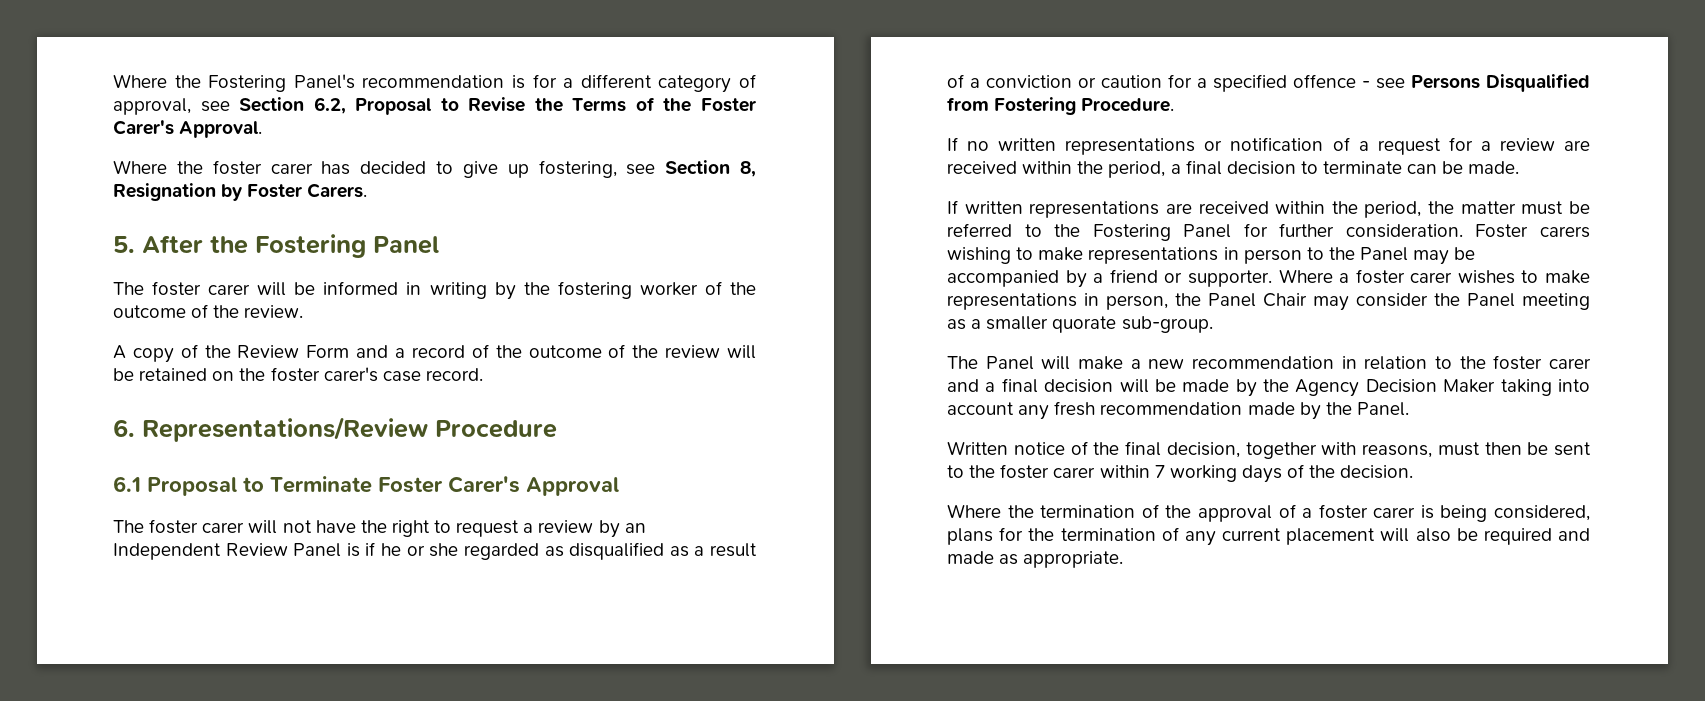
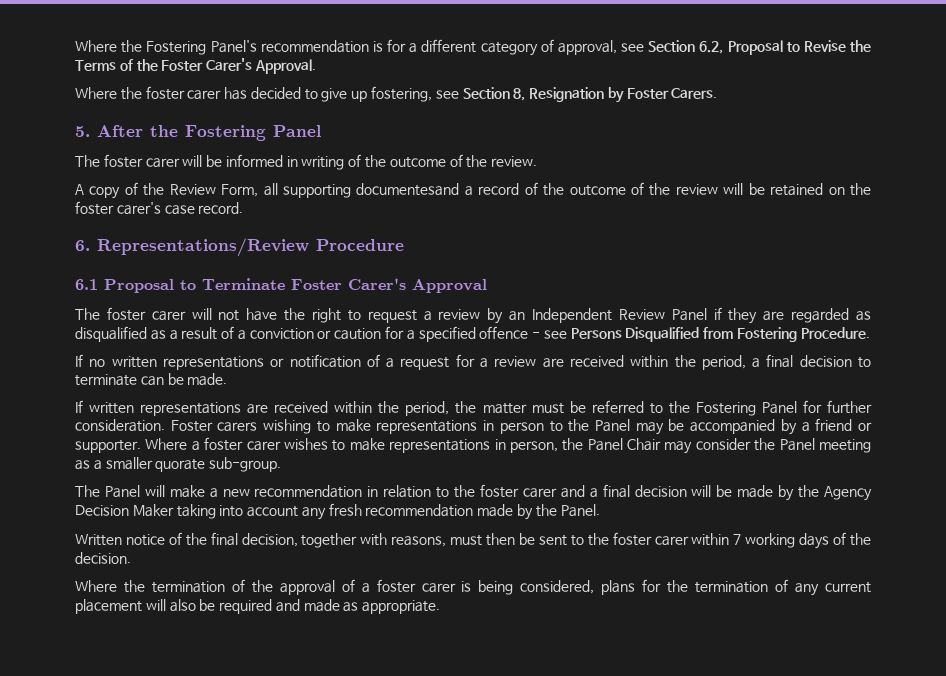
[494,281,698,300] by the fostering worker -> (345, 163) none
[306,345,389,358] Form and -> [221,183,460,198] Form, all supporting documentesand
[346,542,459,557] is if he or she -> [713,307,785,324] if they are

